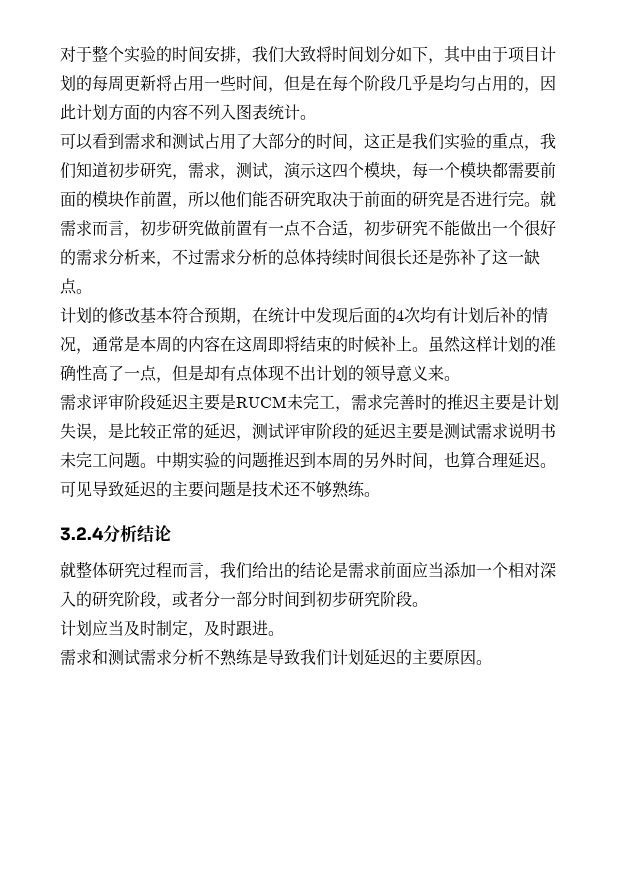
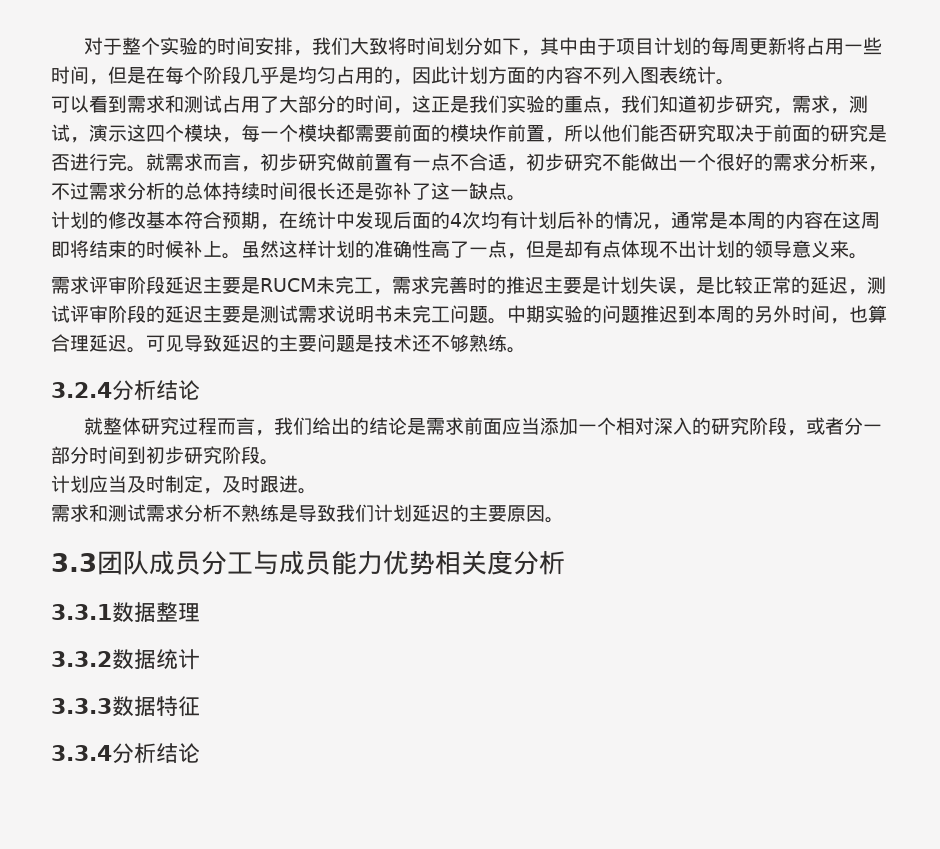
(492, 662) none -> [51,550,565,575] [51,602,200,623] [51,649,200,670] [51,696,200,717] [51,743,200,763] // 3.3团队成员分工与成员能力优势相关度分析 // 3.3.1数据整理 // 3.3.2数据统计 // 3.3.3数据特征 // 3.3.4分析结论

